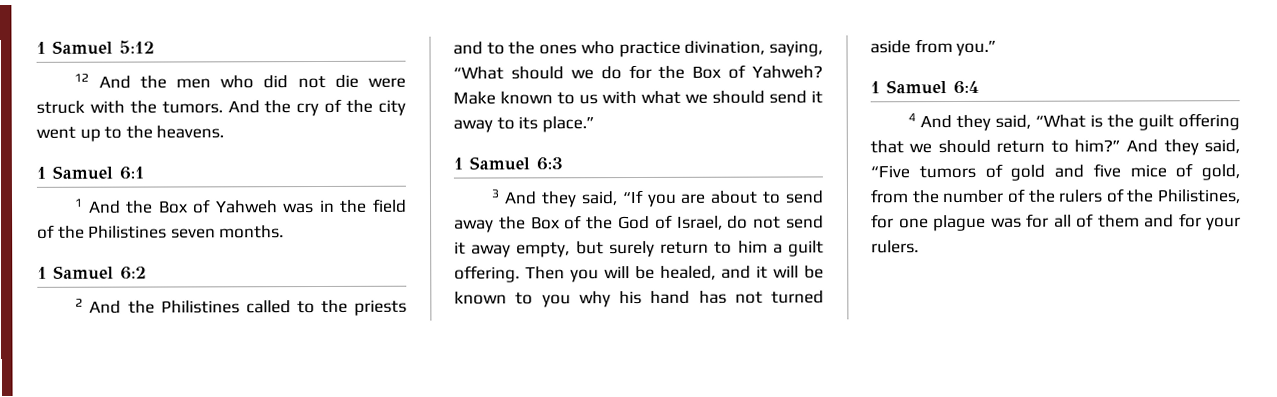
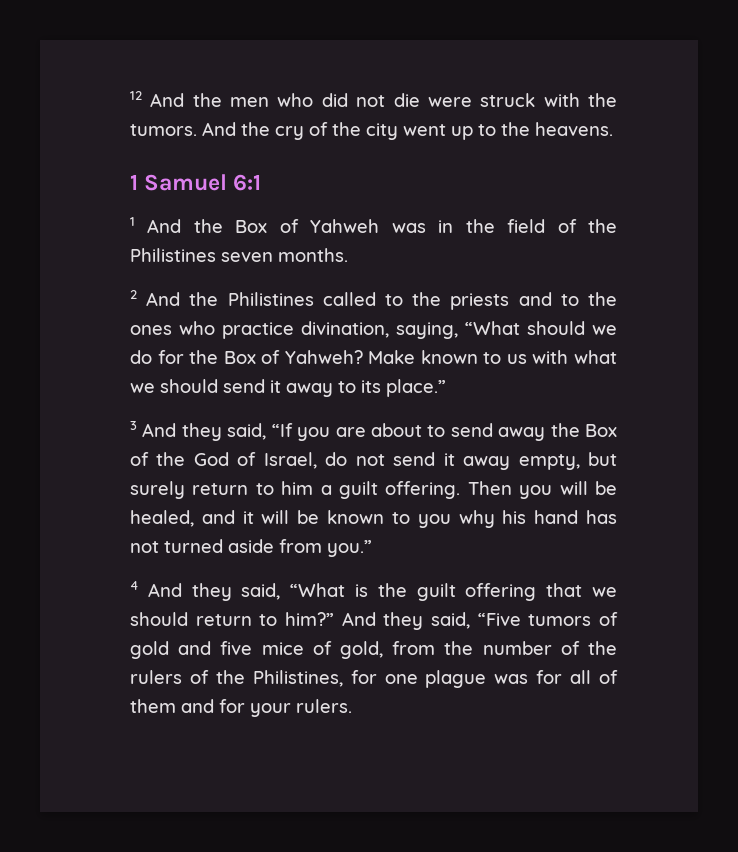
[36,40,155,55] 1 Samuel 5:12 // -> (130, 95) none
[37,265,147,280] // 1 Samuel 6:2 -> (348, 255) none
[453,156,563,171] // 1 Samuel 6:3 -> (446, 388) none
[870,80,979,95] // 1 Samuel 6:4 -> (372, 548) none

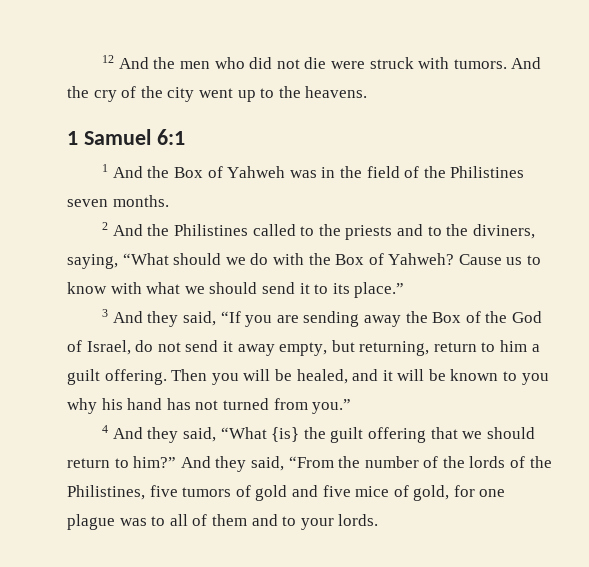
[588,93,617,107] the -> (450, 63) none
[130,321,389,339] ones who practice divination, -> [472,224,535,239] diviners,
[157,350,184,364] for -> [272,253,304,265] with
[368,350,527,364] Make known to us -> [458,254,542,265] [67,282,107,294] Cause us to know
[286,383,333,397] away -> (310, 288) none
[370,423,493,437] about to send -> [303,311,360,327] sending
[130,481,185,499] surely -> [359,341,430,356] returning,
[228,539,274,553] aside -> (269, 404) none
[355,584,368,597] is -> [271,427,300,442] {is}
[477,613,521,626] “Five -> [288,456,552,468] [67,485,178,500] “From the number of the lords of the Philistines, five
[392,641,617,655] [130,670,343,687] from the number of the rulers of the Philistines, -> (450, 493) none
[536,670,563,684] for -> [151,516,166,526] to
[219,699,352,717] for your rulers. -> [282,514,379,530] to your lords.

